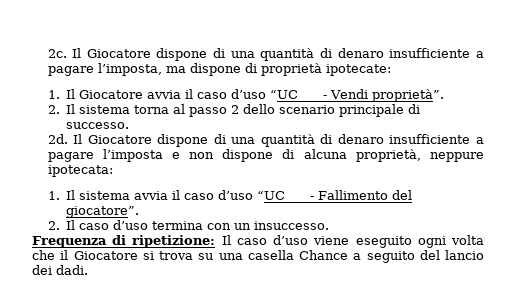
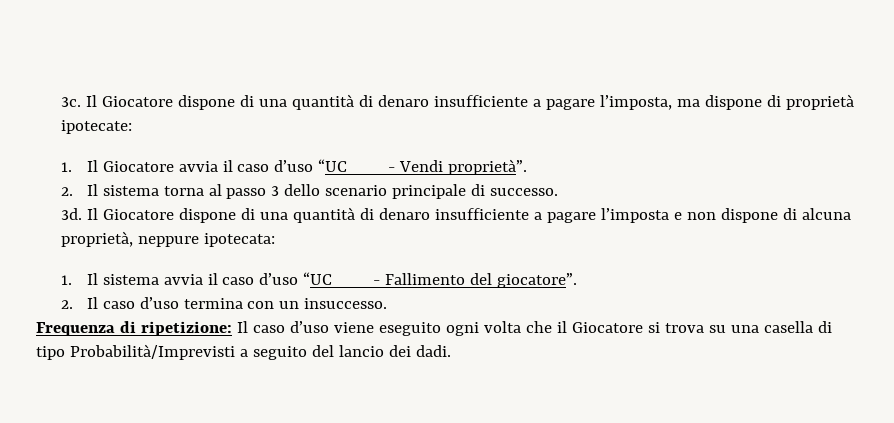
[47,49,67,58] 2c. -> [61,97,82,107] 3c.
[230,105,239,114] 2 -> [271,186,280,196] 3
[47,134,68,144] 2d. -> [61,208,83,220] 3d.
[299,250,348,260] Chance -> [817,321,832,333] [36,344,235,360] di tipo Probabilità/Imprevisti

